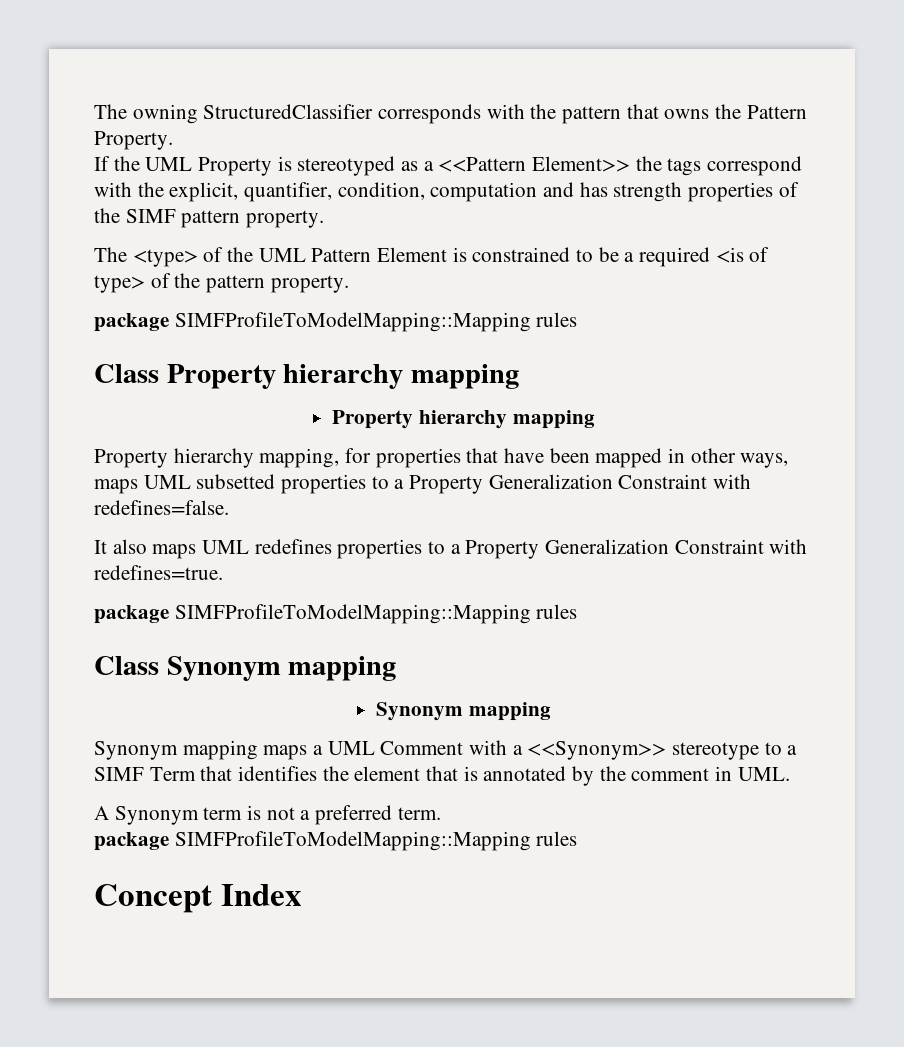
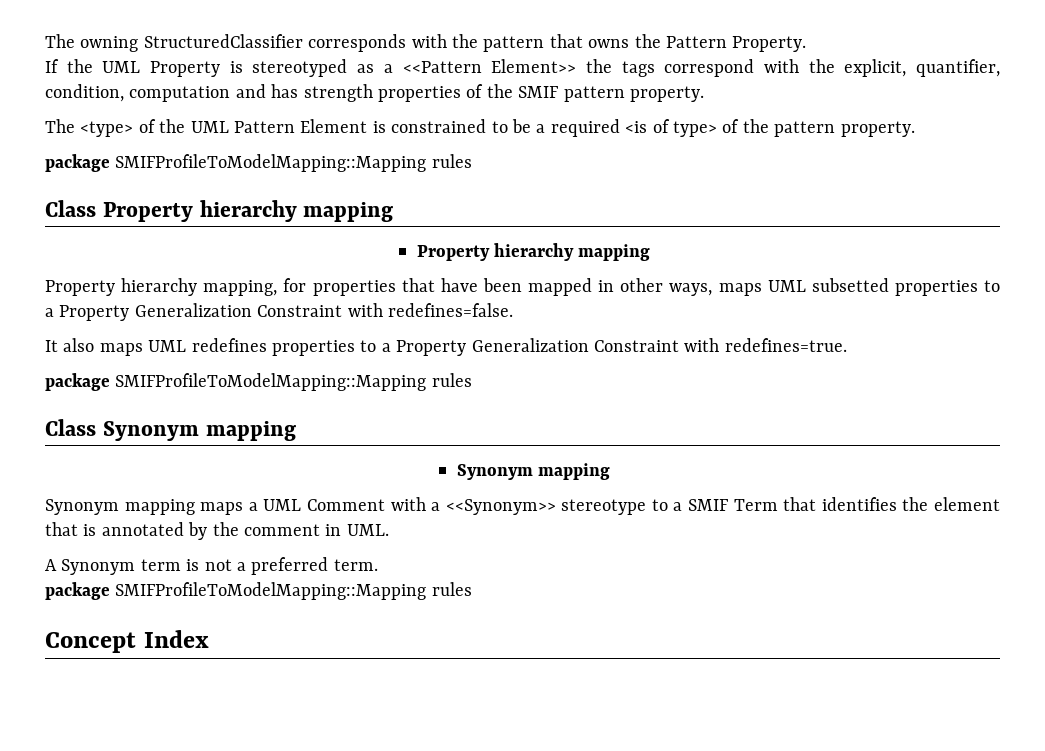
[125,209,176,223] SIMF -> [518,86,559,98] SMIF
[174,312,531,332] SIMFProfileToModelMapping::Mapping -> [115,154,427,172] SMIFProfileToModelMapping::Mapping
[174,604,531,624] SIMFProfileToModelMapping::Mapping -> [115,373,427,391] SMIFProfileToModelMapping::Mapping
[94,767,144,781] SIMF -> [688,499,729,511] SMIF
[174,831,531,851] SIMFProfileToModelMapping::Mapping -> [115,582,427,600] SMIFProfileToModelMapping::Mapping

